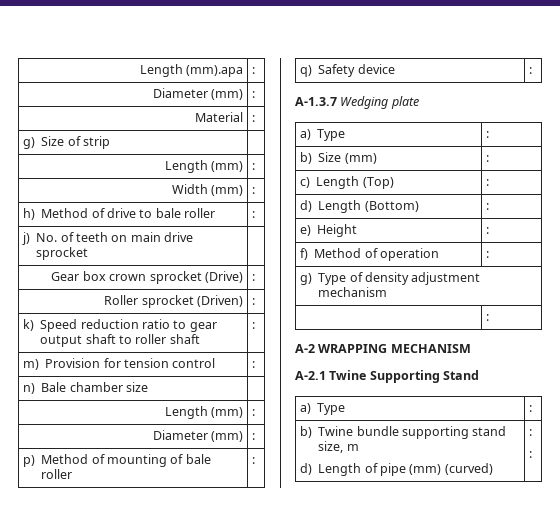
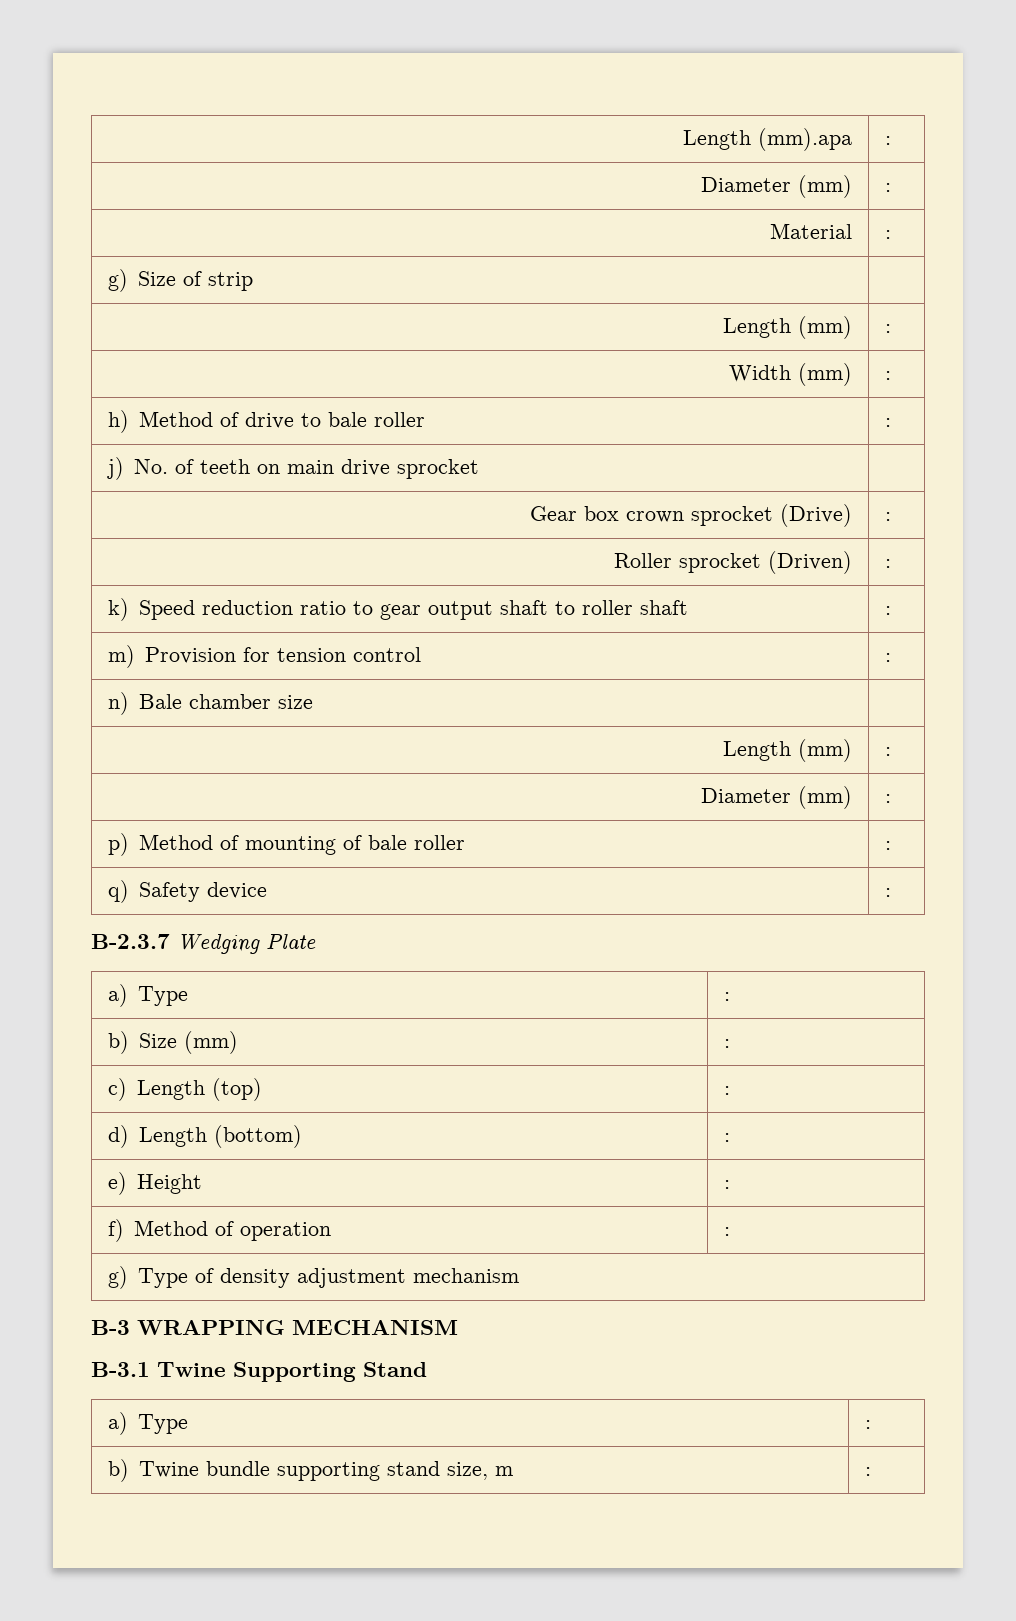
[295,96,419,109] A-1.3.7 Wedging plate -> [91,934,316,954] B-2.3.7 Wedging Plate
[362,177,394,189] (Top) -> [212,1078,263,1101] (top)
[364,201,419,212] (Bottom) -> [214,1125,303,1148] (bottom)
[486,314,490,321] [295,344,315,353] // | : // A-2 -> [91,1320,130,1335] // B-3
[295,371,326,380] A-2.1 -> [91,1362,150,1377] B-3.1
[300,463,493,476] [529,429,533,436] [529,451,533,458] // d) Length of pipe (mm) (curved) | : // : -> [864,1467,871,1476] | :

